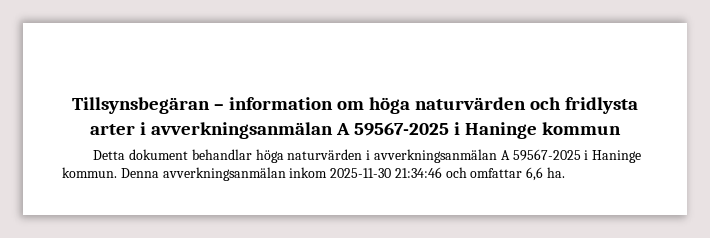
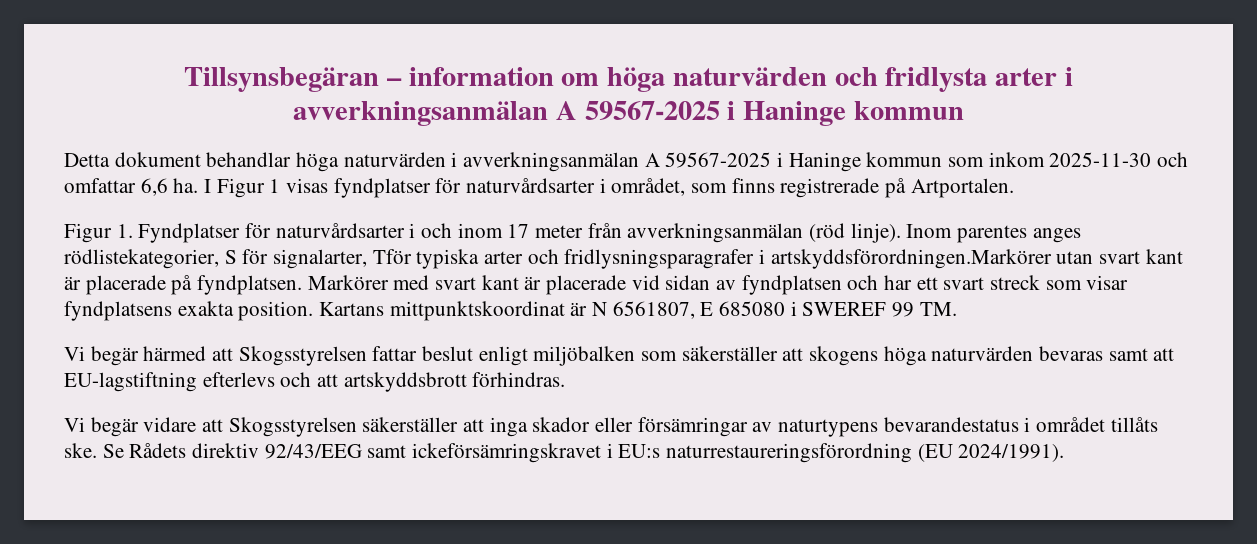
[62,167,286,181] kommun. Denna avverkningsanmälan -> [866,152,985,167] kommun som
[394,167,442,178] 21:34:46 -> (1152, 159) none
(566, 172) none -> [204,178,1014,198] [64,223,1081,243] [64,249,1183,269] [64,275,1129,295] [64,301,957,321] [64,346,1175,366] [64,372,566,392] [64,417,1158,437] [64,443,1065,463] I Figur 1 visas fyndplatser för naturvårdsarter i området, som finns registrerade på Artportalen. // Figur 1. Fyndplatser för naturvårdsarter i och inom 17 meter från avverkningsanmälan (röd linje). Inom parentes anges rödlistekategorier, S för signalarter, Tför typiska arter och fridlysningsparagrafer i artskyddsförordningen.Markörer utan svart kant är placerade på fyndplatsen. Markörer med svart kant är placerade vid sidan av fyndplatsen och har ett svart streck som visar fyndplatsens exakta position. Kartans mittpunktskoordinat är N 6561807, E 685080 i SWEREF 99 TM. // Vi begär härmed att Skogsstyrelsen fattar beslut enligt miljöbalken som säkerställer att skogens höga naturvärden bevaras samt att EU-lagstiftning efterlevs och att artskyddsbrott förhindras. // Vi begär vidare att Skogsstyrelsen säkerställer att inga skador eller försämringar av naturtypens bevarandestatus i området tillåts ske. Se Rådets direktiv 92/43/EEG samt ickeförsämringskravet i EU:s naturrestaureringsförordning (EU 2024/1991).

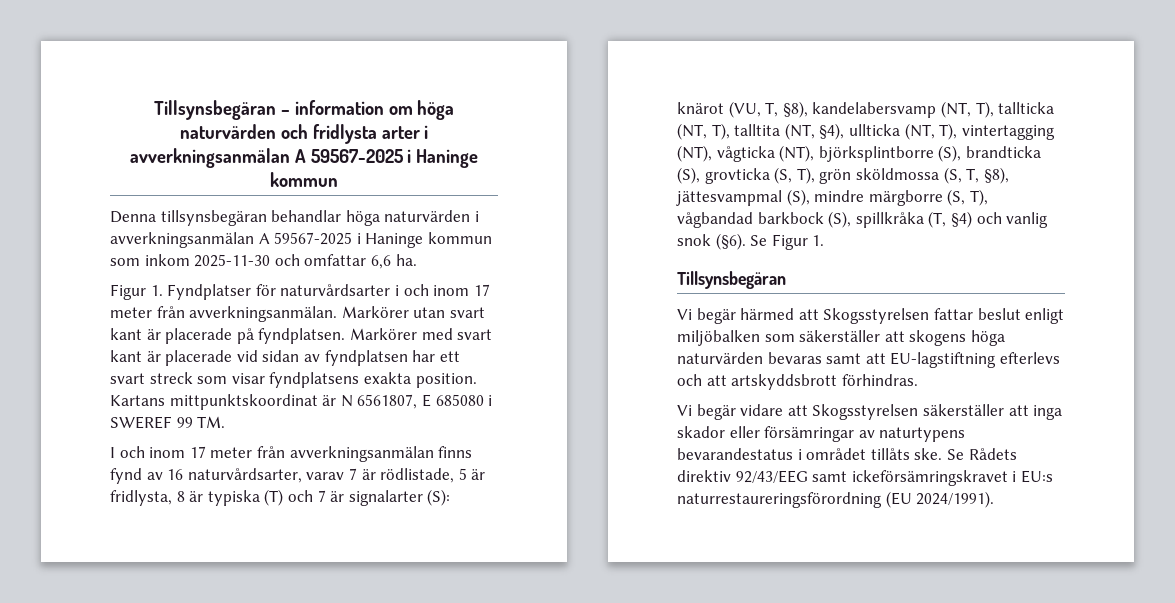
[64,152,201,167] Detta dokument -> [110,210,267,226] Denna tillsynsbegäran
[204,178,1014,198] I Figur 1 visas fyndplatser för naturvårdsarter i området, som finns registrerade på Artportalen. -> (417, 260) none
[627,223,1081,243] [64,249,1052,269] avverkningsanmälan (röd linje). Inom parentes anges rödlistekategorier, S för signalarter, Tför typiska arter och fridlysningsparagrafer i artskyddsförordningen.Markörer -> [189,306,409,322] avverkningsanmälan. Markörer
[847,275,879,290] och -> (408, 358) none
(957, 309) none -> [110,446,473,462] [110,468,486,484] [110,489,451,506] [677,101,1055,118] [677,123,1055,140] [677,145,1041,162] [677,167,1009,184] [676,189,988,206] [677,211,1049,228] [677,233,825,250] [677,271,786,289] // I och inom 17 meter från avverkningsanmälan finns fynd av 16 naturvårdsarter, varav 7 är rödlistade, 5 är fridlysta, 8 är typiska (T) och 7 är signalarter (S): knärot (VU, T, §8), kandelabersvamp (NT, T), tallticka (NT, T), talltita (NT, §4), ullticka (NT, T), vintertagging (NT), vågticka (NT), björksplintborre (S), brandticka (S), grovticka (S, T), grön sköldmossa (S, T, §8), jättesvampmal (S), mindre märgborre (S, T), vågbandad barkbock (S), spillkråka (T, §4) och vanlig snok (§6). Se Figur 1. // Tillsynsbegäran

